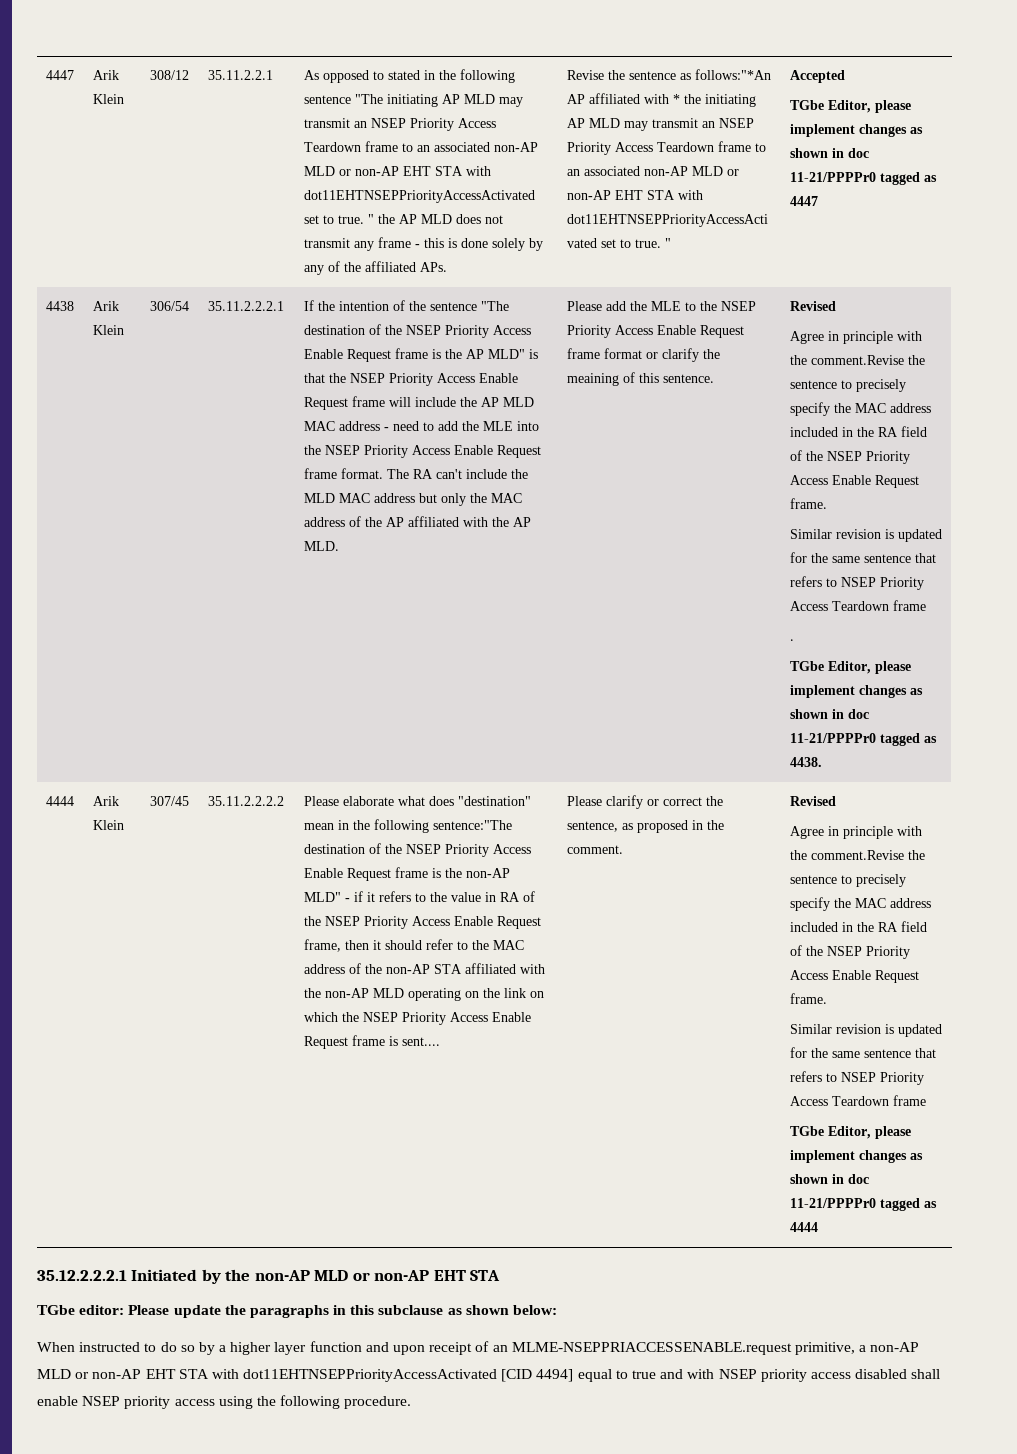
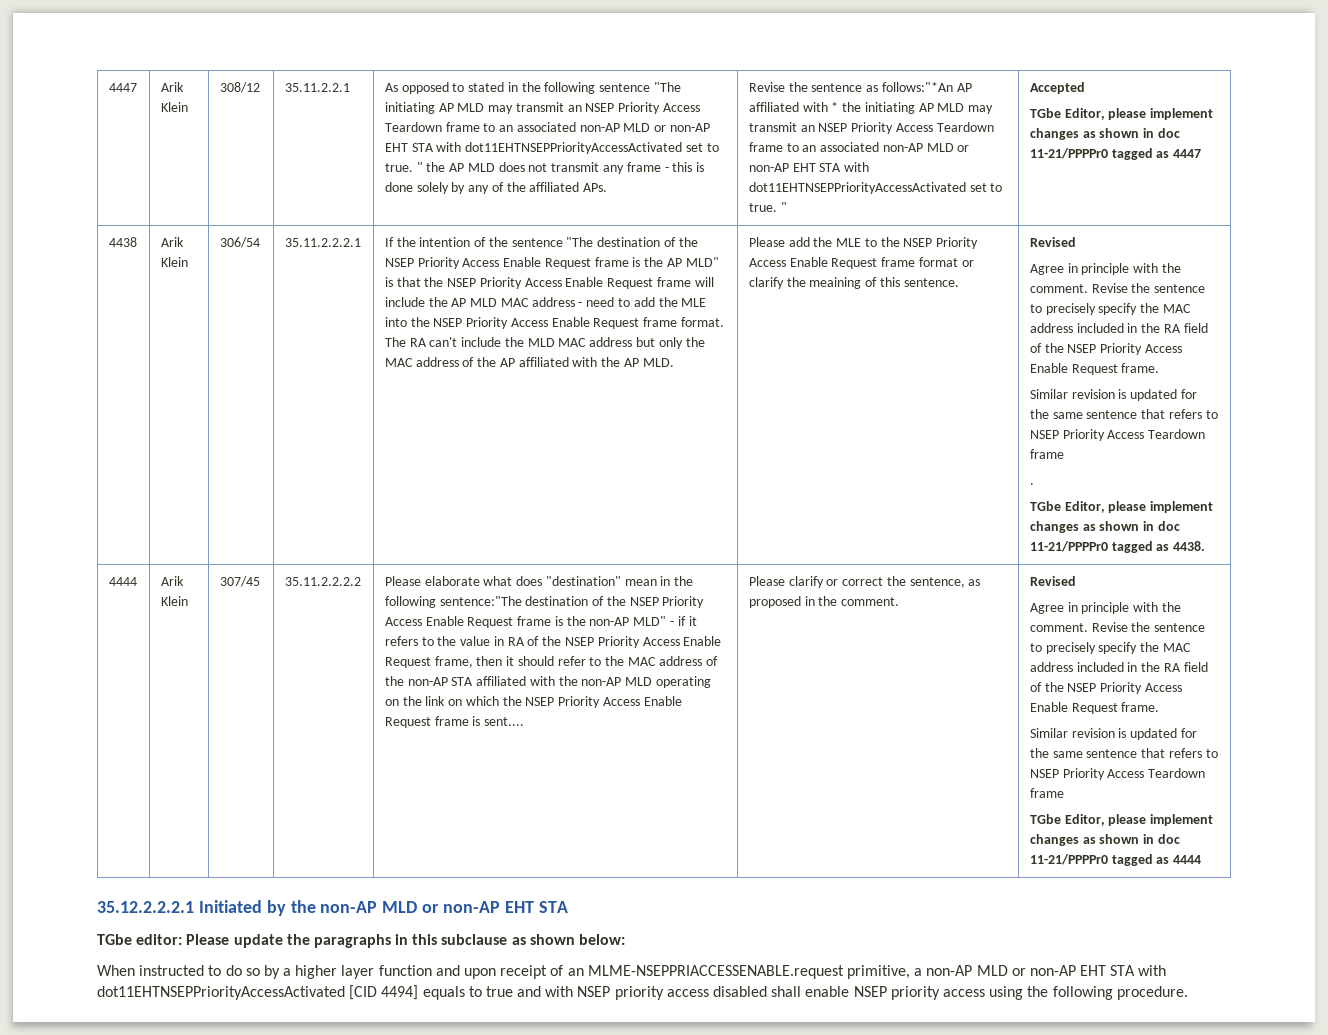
[811,355,905,365] comment.Revise -> [1029,283,1128,293] comment. Revise
[811,850,905,860] comment.Revise -> [1029,622,1128,632] comment. Revise
[577,1369,612,1382] equal -> [422,986,465,1000] equals

